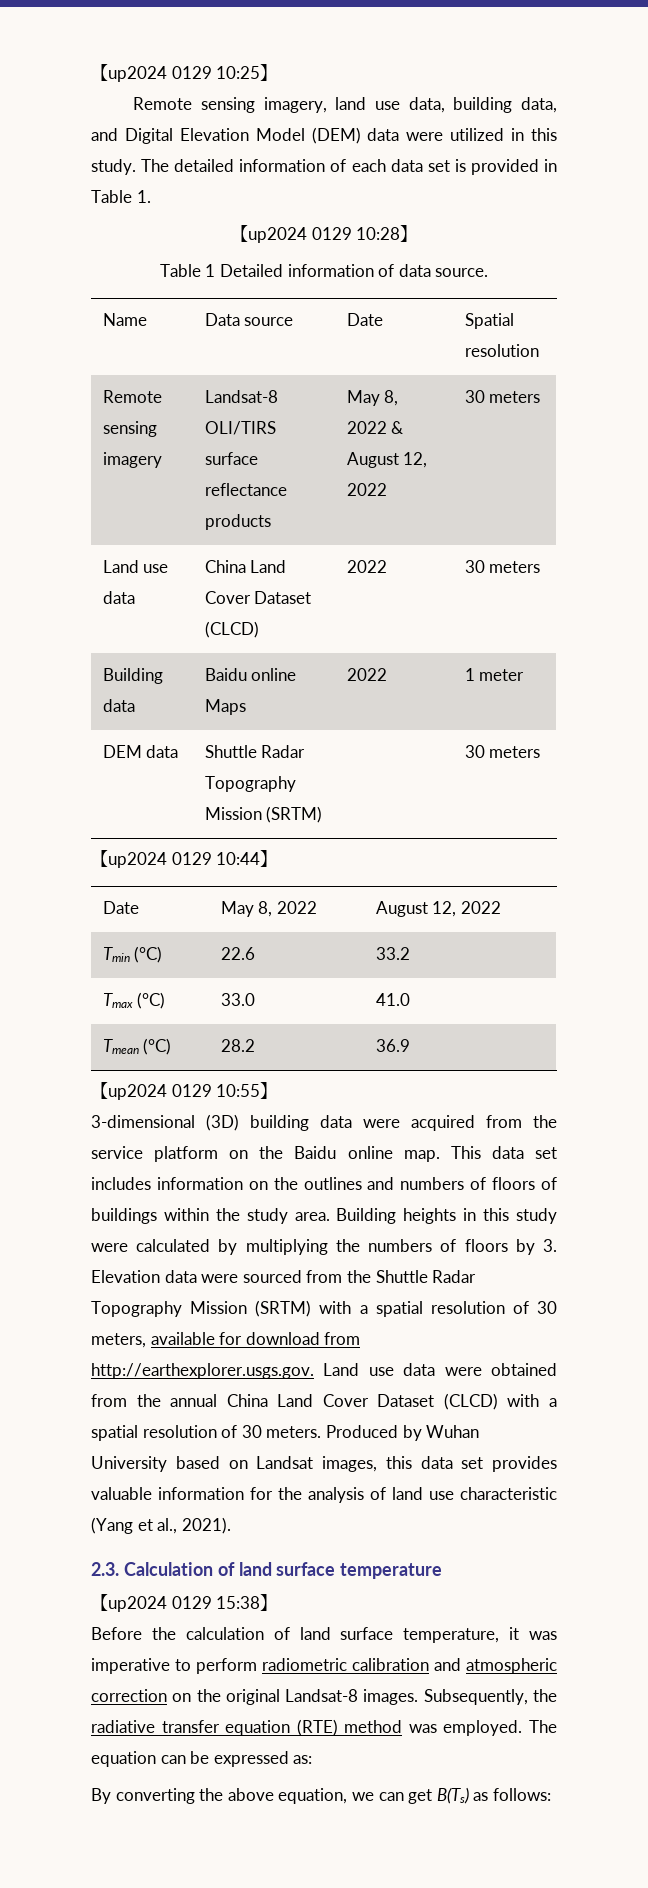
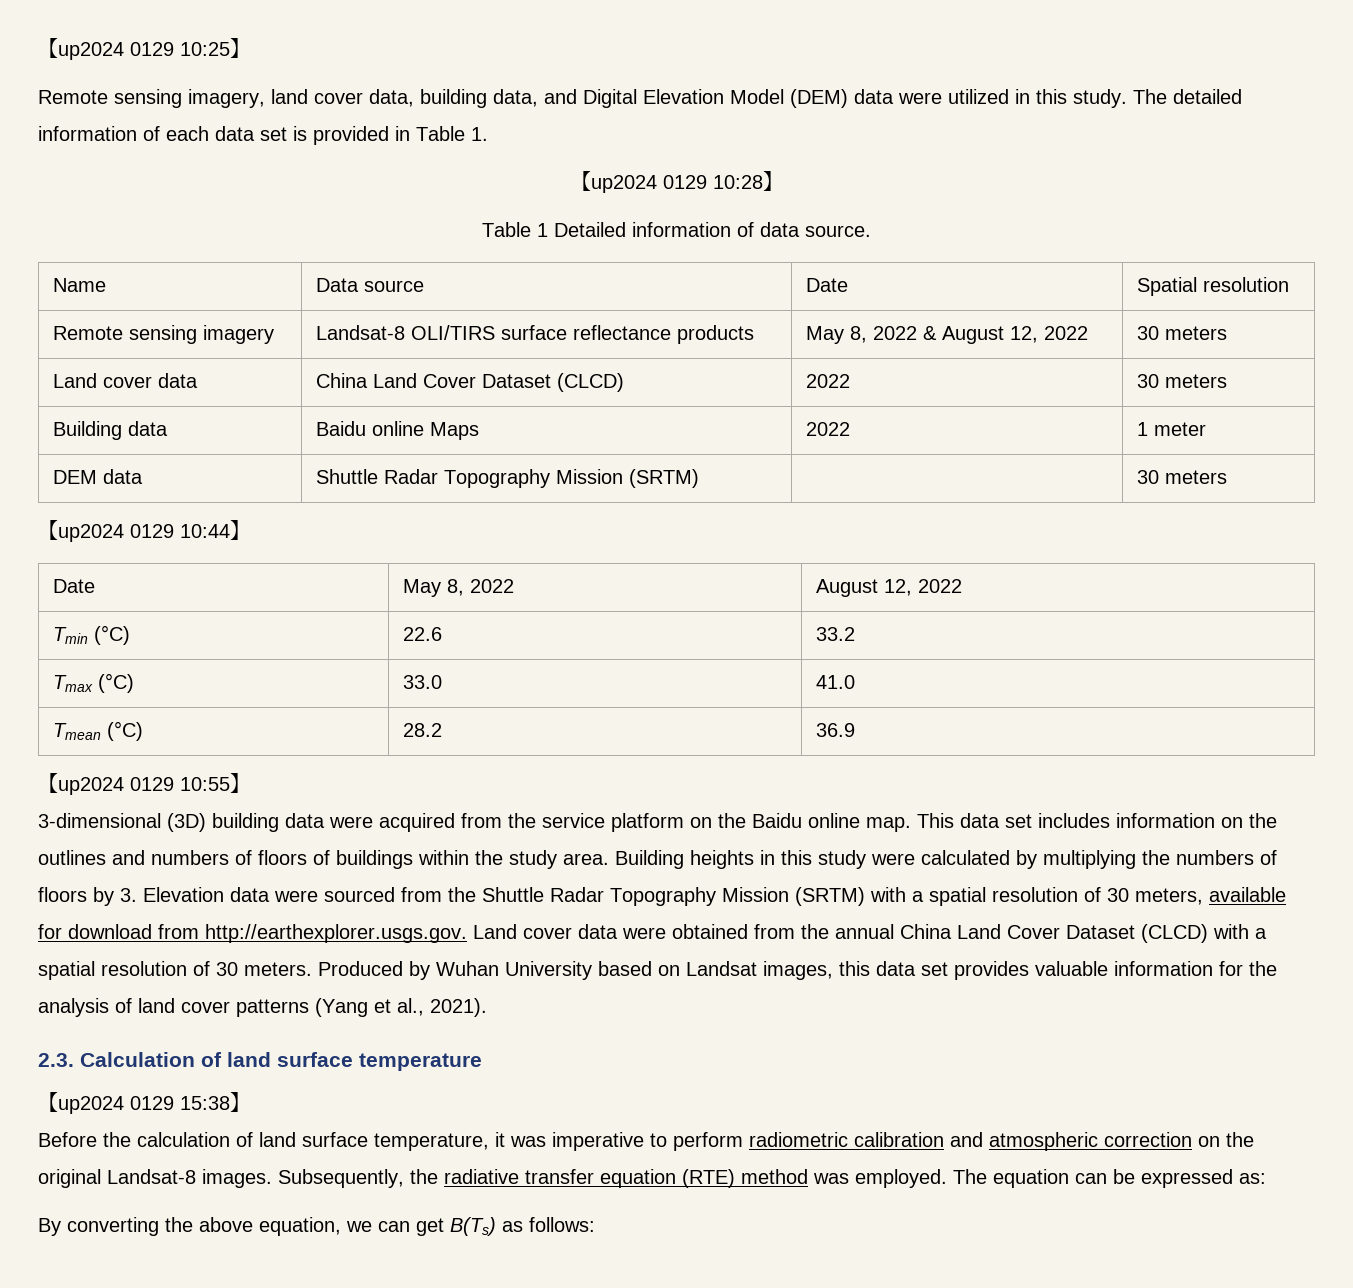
[374,101,400,110] use -> [314,92,363,104] cover
[143,564,169,573] use -> [103,376,153,388] cover
[368,1367,394,1376] use -> [523,927,572,939] cover
[429,1487,557,1500] use characteristic -> [181,999,309,1017] cover patterns

